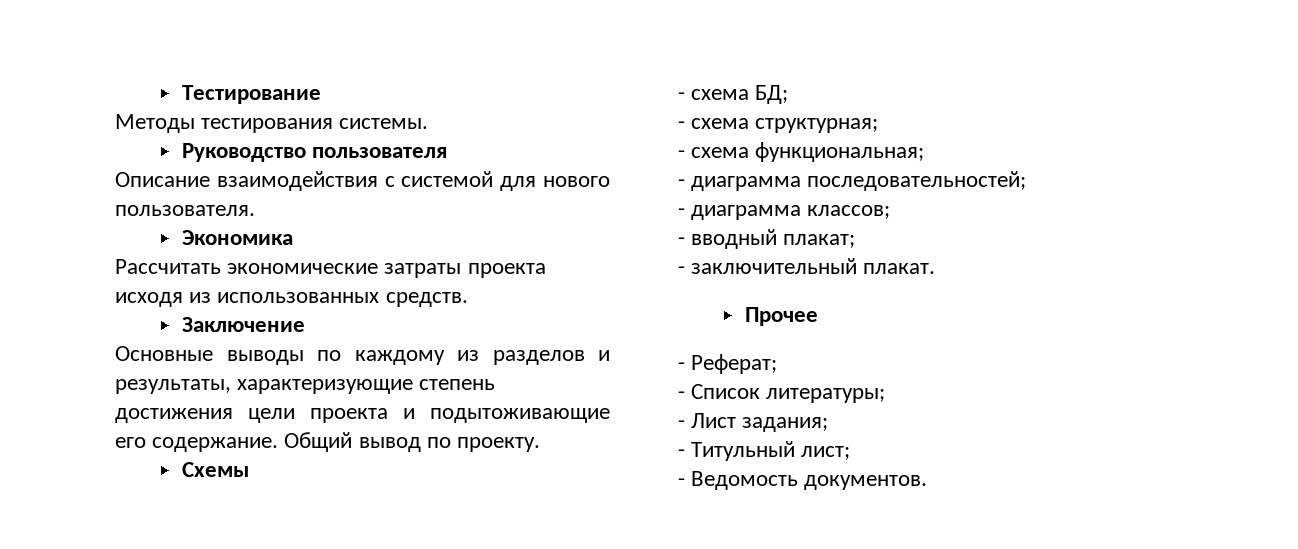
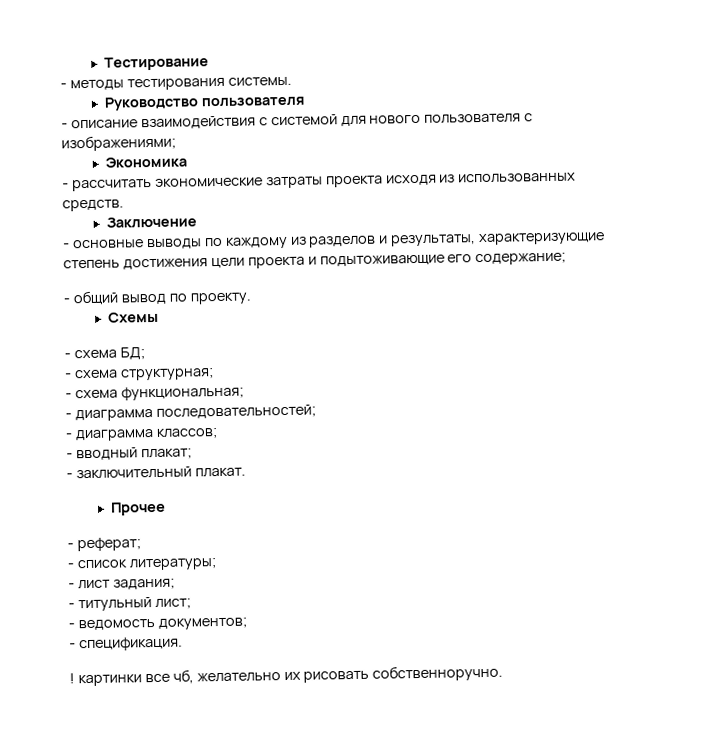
[115,114,195,133] Методы -> [60,79,124,91] - методы
[115,172,210,187] Описание -> [61,119,138,129] - описание
[115,205,255,216] пользователя. -> [424,113,534,124] [61,134,176,152] пользователя с изображениями;
[115,259,221,274] Рассчитать -> [62,179,152,192] - рассчитать
[115,346,213,361] Основные -> [63,239,144,249] - основные
[152,432,353,452] содержание. Общий -> [475,251,567,266] [63,290,118,306] содержание; // - общий
[691,354,778,374] [678,384,761,399] Реферат; // - Список -> [76,537,141,552] [67,559,127,569] реферат; // - список
[691,413,737,428] Лист -> [77,579,110,590] лист
[691,441,796,461] Титульный -> [77,597,152,612] титульный
[691,471,928,490] Ведомость документов. -> [77,616,247,631] [69,636,183,652] [69,664,504,687] ведомость документов; // - спецификация. // ! картинки все чб, желательно их рисовать собственноручно.

